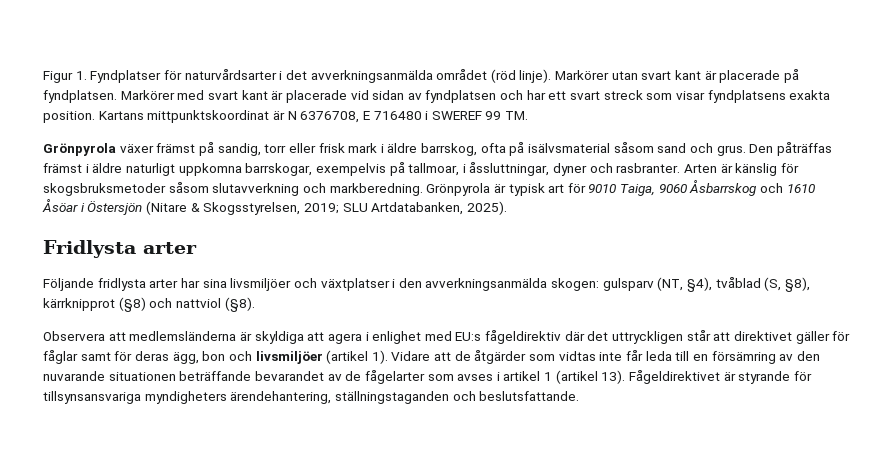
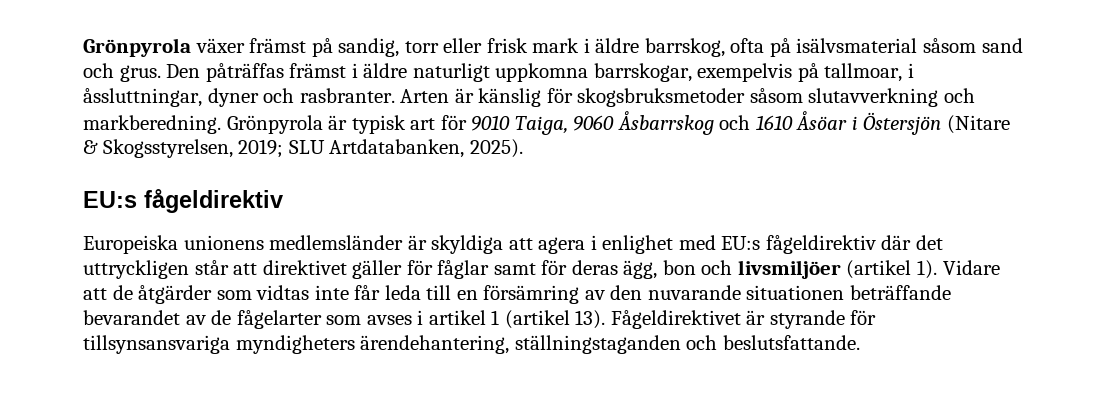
[43,69,799,83] [43,90,831,103] [43,110,529,123] Figur 1. Fyndplatser för naturvårdsarter i det avverkningsanmälda området (röd linje). Markörer utan svart kant är placerade på fyndplatsen. Markörer med svart kant är placerade vid sidan av fyndplatsen och har ett svart streck som visar fyndplatsens exakta position. Kartans mittpunktskoordinat är N 6376708, E 716480 i SWEREF 99 TM. // -> (83, 47) none
[43,240,197,258] [43,277,810,292] [43,297,255,312] [43,331,237,341] Fridlysta arter // Följande fridlysta arter har sina livsmiljöer och växtplatser i den avverkningsanmälda skogen: gulsparv (NT, §4), tvåblad (S, §8), kärrknipprot (§8) och nattviol (§8). // Observera att medlemsländerna -> [83,189,283,213] [83,235,404,254] EU:s fågeldirektiv // Europeiska unionens medlemsländer

